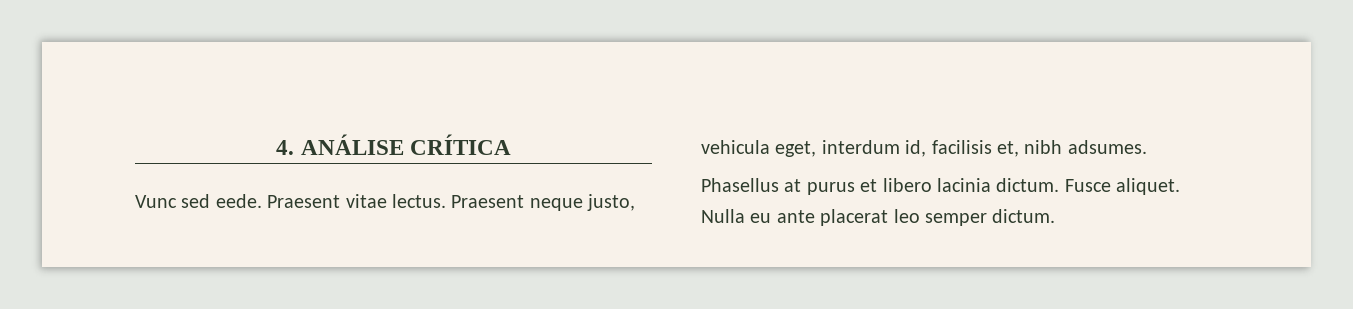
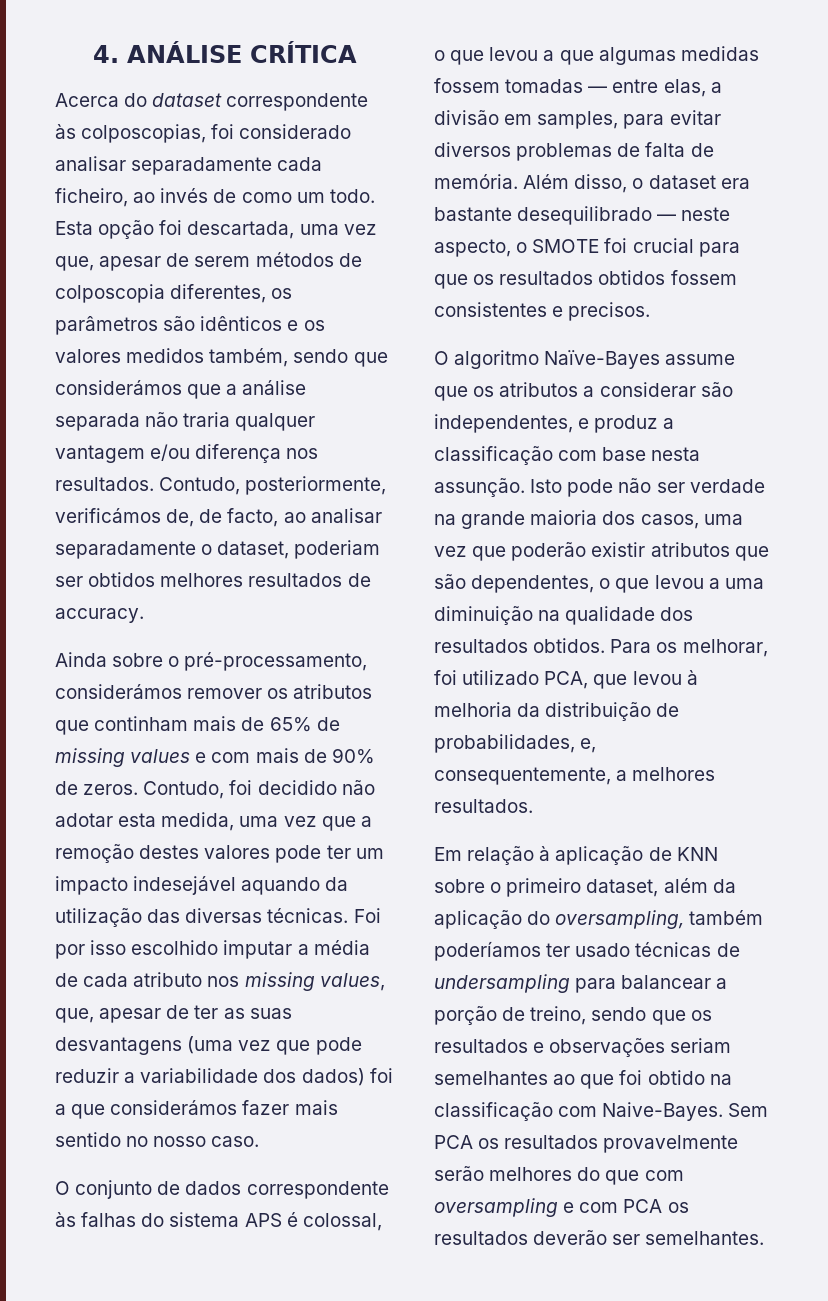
[135,194,636,211] [701,140,1147,157] [701,178,1181,195] [701,209,1056,226] Vunc sed eede. Praesent vitae lectus. Praesent neque justo, vehicula eget, interdum id, facilisis et, nibh adsumes. // Phasellus at purus et libero lacinia dictum. Fusce aliquet. Nulla eu ante placerat leo semper dictum. -> [55,93,369,111] [55,124,352,143] [55,156,323,175] [55,188,375,207] [55,220,377,239] [55,252,362,271] [55,284,293,303] [55,316,325,335] [55,348,388,367] [55,380,307,399] [55,412,316,431] [55,444,319,463] [55,476,387,495] [55,508,382,527] [55,540,381,559] [55,572,371,587] [55,608,144,623] [55,652,368,671] [55,684,373,699] [55,716,340,735] [55,748,375,767] [55,780,375,799] [55,812,372,831] [55,844,384,863] [55,876,349,895] [55,908,381,927] [55,940,370,959] [55,972,385,991] [55,1005,292,1023] [55,1036,362,1055] [55,1068,393,1086] [55,1100,338,1119] [55,1132,260,1147] [55,1180,389,1199] [55,1212,382,1231] [434,46,759,65] [434,78,722,97] [434,110,721,129] [434,142,714,161] [434,174,750,193] [434,206,731,225] [434,238,740,257] [434,270,737,289] [434,302,651,321] [434,350,736,369] [434,382,733,401] [434,414,675,433] [434,446,701,465] [434,478,765,497] [434,510,743,529] [434,542,769,561] [434,574,764,593] [434,606,694,625] [434,638,768,657] [434,670,698,689] [434,702,680,721] [434,734,597,753] [434,767,716,785] [434,799,533,813] [434,846,718,865] [434,878,736,897] [434,910,764,929] [434,941,740,961] [434,974,728,993] [434,1006,712,1025] [434,1038,732,1057] [434,1070,732,1089] [434,1102,769,1121] [434,1135,739,1153] [434,1166,684,1185] [434,1198,689,1217] [434,1230,765,1245] Acerca do dataset correspondente às colposcopias, foi considerado analisar separadamente cada ficheiro, ao invés de como um todo. Esta opção foi descartada, uma vez que, apesar de serem métodos de colposcopia diferentes, os parâmetros são idênticos e os valores medidos também, sendo que considerámos que a análise separada não traria qualquer vantagem e/ou diferença nos resultados. Contudo, posteriormente, verificámos de, de facto, ao analisar separadamente o dataset, poderiam ser obtidos melhores resultados de accuracy. // Ainda sobre o pré-processamento, considerámos remover os atributos que continham mais de 65% de missing values e com mais de 90% de zeros. Contudo, foi decidido não adotar esta medida, uma vez que a remoção destes valores pode ter um impacto indesejável aquando da utilização das diversas técnicas. Foi por isso escolhido imputar a média de cada atributo nos missing values, que, apesar de ter as suas desvantagens (uma vez que pode reduzir a variabilidade dos dados) foi a que considerámos fazer mais sentido no nosso caso. // O conjunto de dados correspondente às falhas do sistema APS é colossal, o que levou a que algumas medidas fossem tomadas — entre elas, a divisão em samples, para evitar diversos problemas de falta de memória. Além disso, o dataset era bastante desequilibrado — neste aspecto, o SMOTE foi crucial para que os resultados obtidos fossem consistentes e precisos. // O algoritmo Naïve-Bayes assume que os atributos a considerar são independentes, e produz a classificação com base nesta assunção. Isto pode não ser verdade na grande maioria dos casos, uma vez que poderão existir atributos que são dependentes, o que levou a uma diminuição na qualidade dos resultados obtidos. Para os melhorar, foi utilizado PCA, que levou à melhoria da distribuição de probabilidades, e, consequentemente, a melhores resultados. // Em relação à aplicação de KNN sobre o primeiro dataset, além da aplicação do oversampling, também poderíamos ter usado técnicas de undersampling para balancear a porção de treino, sendo que os resultados e observações seriam semelhantes ao que foi obtido na classificação com Naive-Bayes. Sem PCA os resultados provavelmente serão melhores do que com oversampling e com PCA os resultados deverão ser semelhantes.

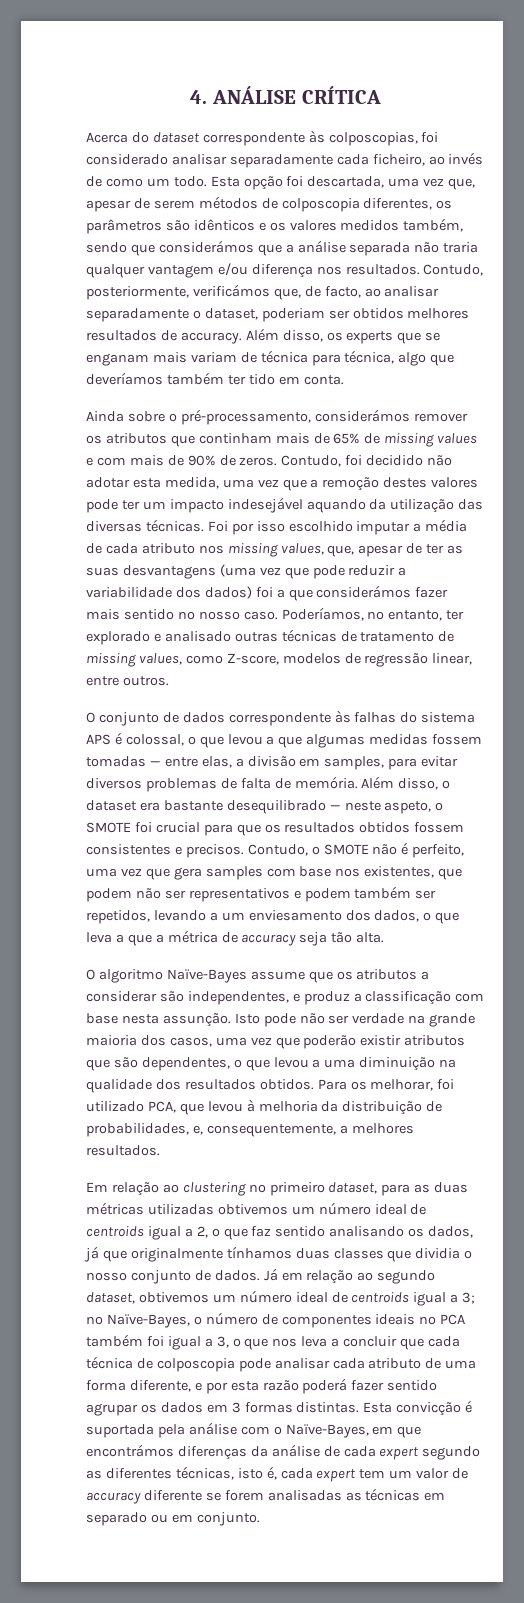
[166,509,195,527] de, -> [273,288,301,300] que,
(144, 615) none -> [245,328,441,344] [86,350,455,366] [86,372,344,385] Além disso, os experts que se enganam mais variam de técnica para técnica, algo que deveríamos também ter tido em conta.
(260, 1141) none -> [281,607,465,621] [86,629,455,645] [86,653,473,667] [86,676,169,686] Poderíamos, no entanto, ter explorado e analisado outras técnicas de tratamento de missing values, como Z-score, modelos de regressão linear, entre outros.
[434,239,511,257] aspecto, -> [384,801,432,814] aspeto,
(651, 311) none -> [247,842,465,858] [86,866,463,880] [86,886,437,902] [86,910,460,924] [86,930,385,946] Contudo, o SMOTE não é perfeito, uma vez que gera samples com base nos existentes, que podem não ser representativos e podem também ser repetidos, levando a um enviesamento dos dados, o que leva a que a métrica de accuracy seja tão alta.
[539,846,718,865] [434,878,736,897] [434,910,764,929] [434,941,740,961] [434,974,728,993] [434,1006,712,1025] [434,1038,732,1057] [434,1070,732,1089] [434,1102,769,1121] [434,1135,739,1153] [434,1166,684,1185] [434,1198,689,1217] [434,1230,765,1245] à aplicação de KNN sobre o primeiro dataset, além da aplicação do oversampling, também poderíamos ter usado técnicas de undersampling para balancear a porção de treino, sendo que os resultados e observações seriam semelhantes ao que foi obtido na classificação com Naive-Bayes. Sem PCA os resultados provavelmente serão melhores do que com oversampling e com PCA os resultados deverão ser semelhantes. -> [162,1182,469,1196] [86,1202,427,1215] [86,1226,474,1240] [84,1246,473,1262] [86,1268,436,1284] [86,1290,476,1306] [86,1312,466,1328] [86,1334,460,1350] [86,1356,477,1372] [86,1378,438,1394] [86,1400,473,1416] [86,1422,422,1438] [86,1444,481,1460] [86,1466,469,1482] [86,1488,446,1504] [86,1512,260,1526] ao clustering no primeiro dataset, para as duas métricas utilizadas obtivemos um número ideal de centroids igual a 2, o que faz sentido analisando os dados, já que originalmente tínhamos duas classes que dividia o nosso conjunto de dados. Já em relação ao segundo dataset, obtivemos um número ideal de centroids igual a 3; no Naïve-Bayes, o número de componentes ideais no PCA também foi igual a 3, o que nos leva a concluir que cada técnica de colposcopia pode analisar cada atributo de uma forma diferente, e por esta razão poderá fazer sentido agrupar os dados em 3 formas distintas. Esta convicção é suportada pela análise com o Naïve-Bayes, em que encontrámos diferenças da análise de cada expert segundo as diferentes técnicas, isto é, cada expert tem um valor de accuracy diferente se forem analisadas as técnicas em separado ou em conjunto.

